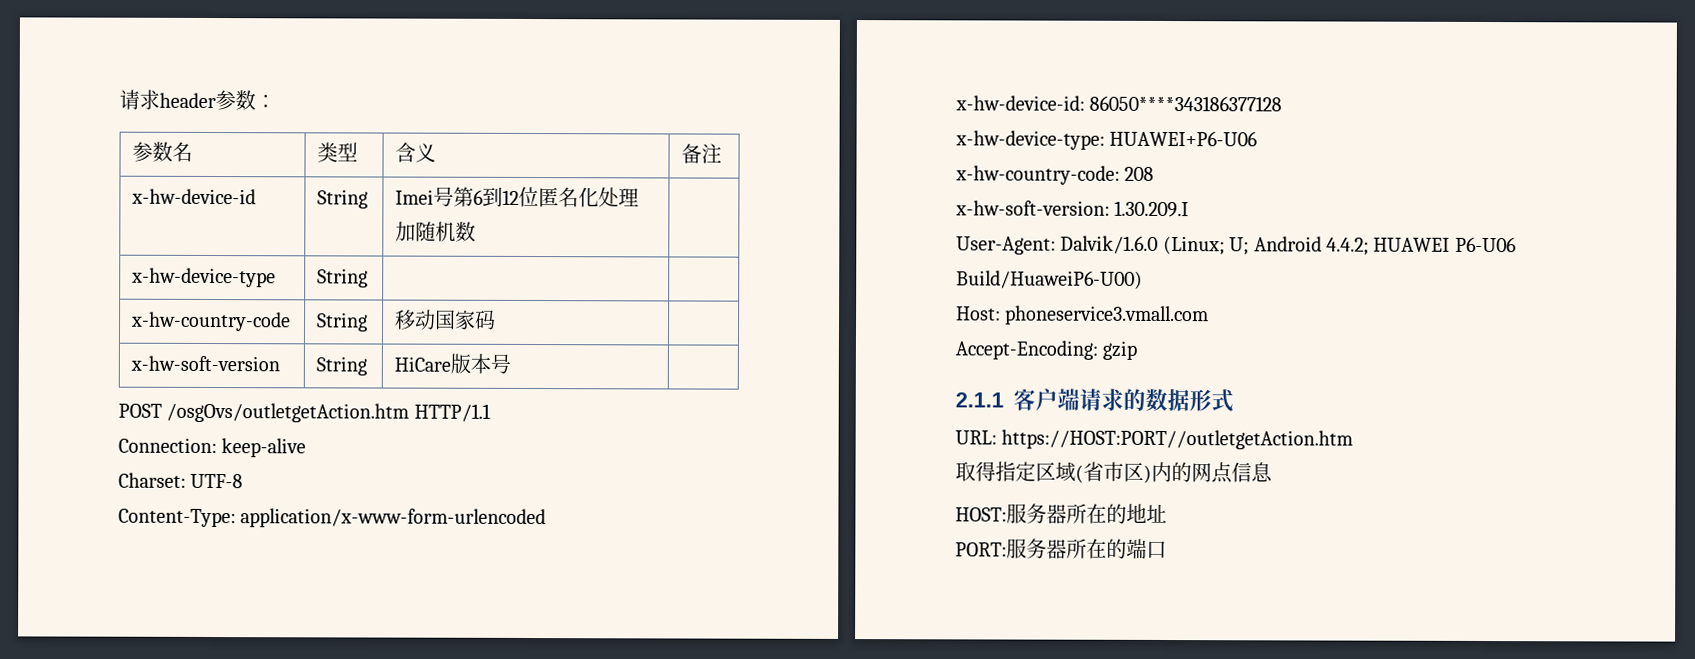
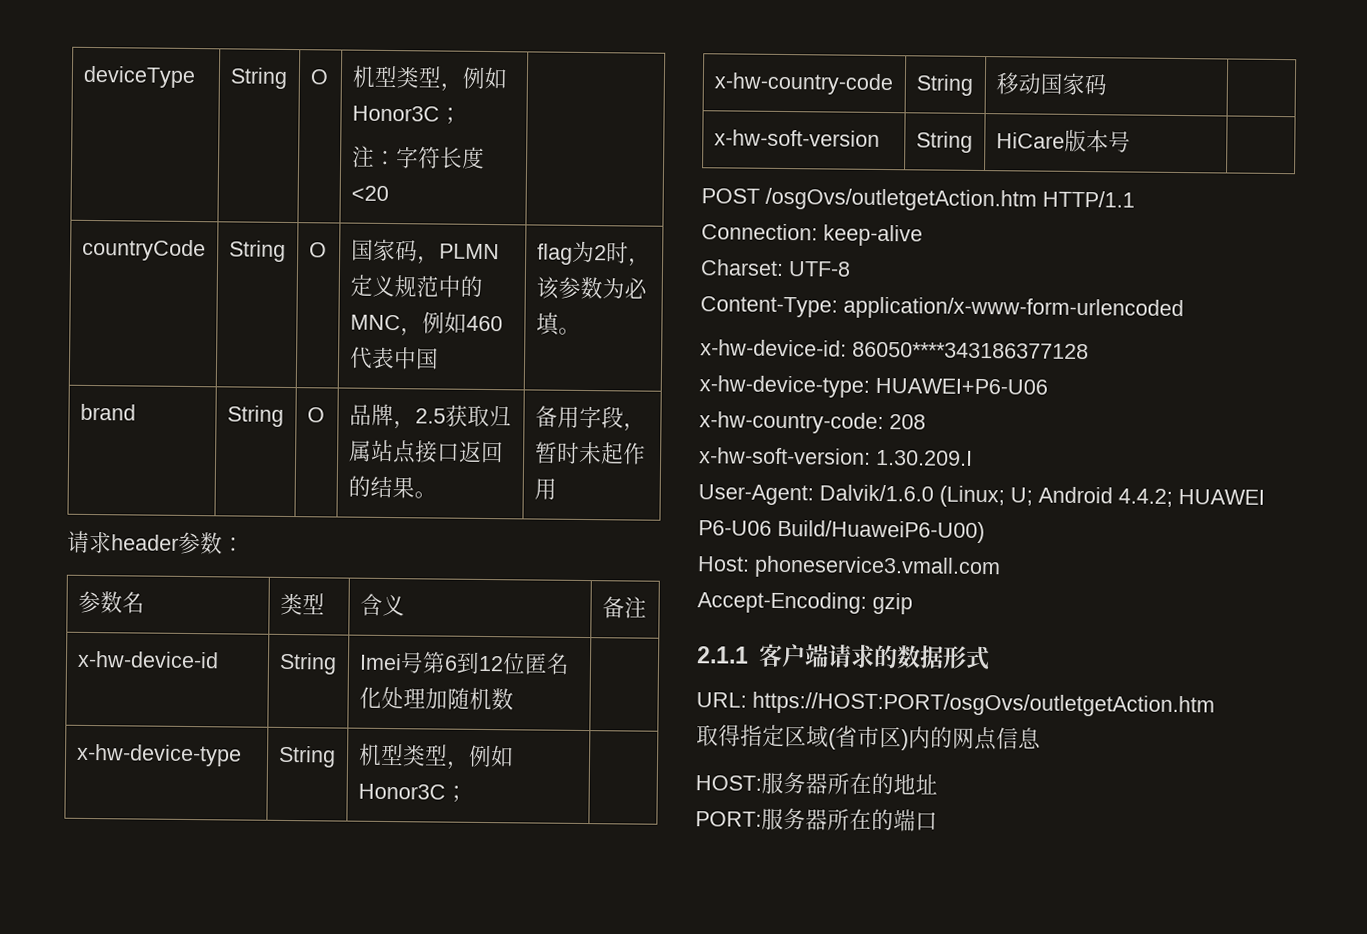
(119, 99) none -> [82,65,196,89] [229,67,288,89] [309,69,329,85] [351,65,508,92] [351,105,462,124] [351,145,485,169] [350,185,389,202] [81,238,206,262] [228,240,286,262] [308,242,327,258] [350,238,500,265] [349,274,483,298] [349,311,503,337] [348,346,439,370] [536,240,651,267] [535,276,648,300] [535,312,581,336] [79,403,136,421] [226,405,284,427] [306,407,325,423] [348,403,512,430] [348,439,504,464] [347,475,437,499] [534,405,646,432] [534,441,646,465] [533,478,557,500] deviceType | String | O | 机型类型，例如Honor3C； // 注：字符长度<20 | // countryCode | String | O | 国家码，PLMN定义规范中的MNC，例如460代表中国 | flag为2时，该参数为必填。 // brand | String | O | 品牌，2.5获取归属站点接口返回的结果。 | 备用字段，暂时未起作用 //
(369, 278) none -> [357,743,514,770] [357,783,468,802] 机型类型，例如Honor3C；
[1001,429,1354,450] https://HOST:PORT//outletgetAction.htm -> [752,691,1215,718] https://HOST:PORT/osgOvs/outletgetAction.htm

